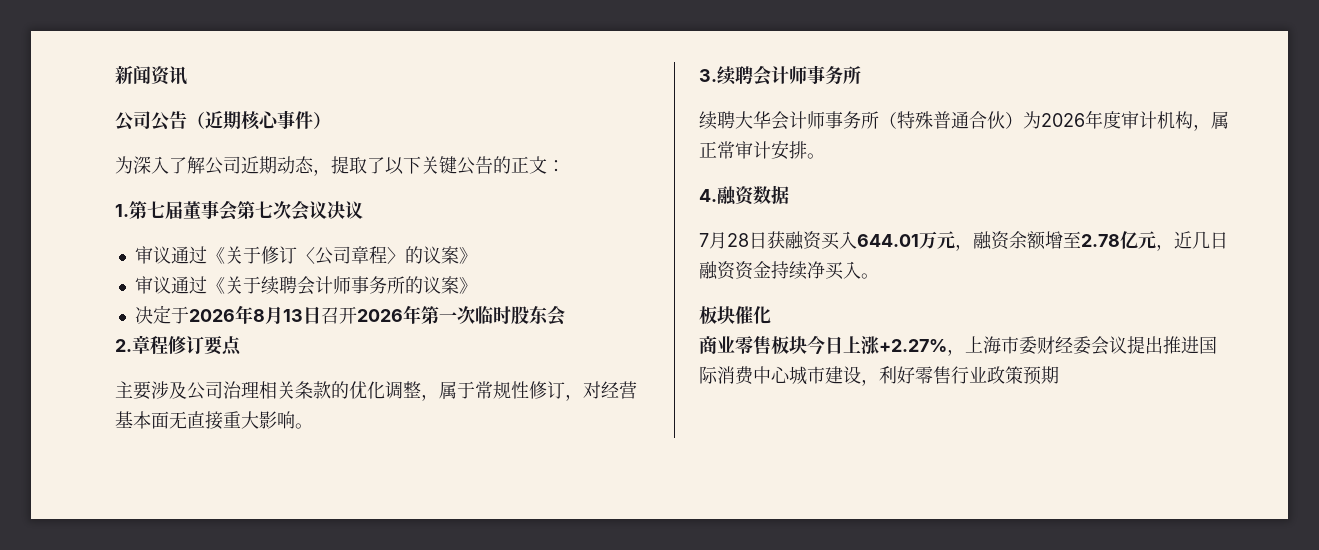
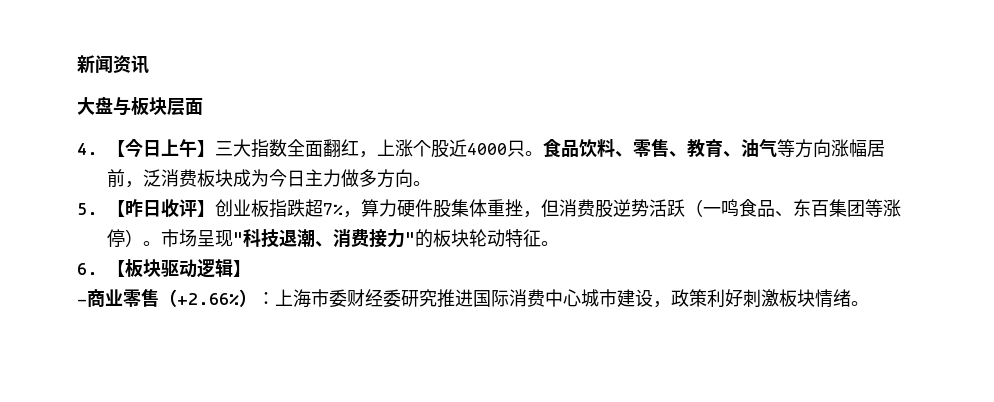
[115,110,331,131] [115,156,565,176] [115,200,363,221] [134,246,477,265] [134,276,477,295] [134,305,565,326] [115,335,242,356] [115,381,637,401] [115,411,313,430] [699,65,861,86] [699,110,1229,131] [699,140,825,160] [699,185,789,206] [699,231,1228,251] [699,261,879,280] [699,306,771,324] [699,335,965,356] 公司公告（近期核心事件） // 为深入了解公司近期动态，提取了以下关键公告的正文： // 1.第七届董事会第七次会议决议 // 审议通过《关于修订〈公司章程〉的议案》 // 审议通过《关于续聘会计师事务所的议案》 // 决定于2026年8月13日召开2026年第一次临时股东会 // 2.章程修订要点 // 主要涉及公司治理相关条款的优化调整，属于常规性修订，对经营基本面无直接重大影响。 // 3.续聘会计师事务所 // 续聘大华会计师事务所（特殊普通合伙）为2026年度审计机构，属正常审计安排。 // 4.融资数据 // 7月28日获融资买入644.01万元，融资余额增至2.78亿元，近几日融资资金持续净买入。 // 板块催化 // 商业零售板块今日上涨+2.27%， -> [77,96,203,116] [77,138,885,158] [107,169,431,188] [77,199,901,218] [107,229,559,248] [77,259,251,278] [77,289,275,307] 大盘与板块层面 // 4.【今日上午】三大指数全面翻红，上涨个股近4000只。食品饮料、零售、教育、油气等方向涨幅居前，泛消费板块成为今日主力做多方向。 // 5.【昨日收评】创业板指跌超7%，算力硬件股集体重挫，但消费股逆势活跃（一鸣食品、东百集团等涨停）。市场呈现"科技退潮、消费接力"的板块轮动特征。 // 6.【板块驱动逻辑】 // -商业零售（+2.66%）：
[1091,336,1163,355] 会议提出 -> [401,289,437,307] 研究
[879,366,1059,385] 利好零售行业政策预期 -> [671,289,869,308] 政策利好刺激板块情绪。

